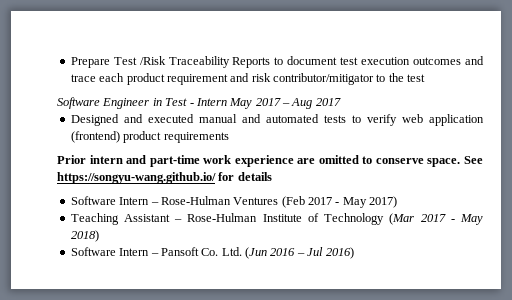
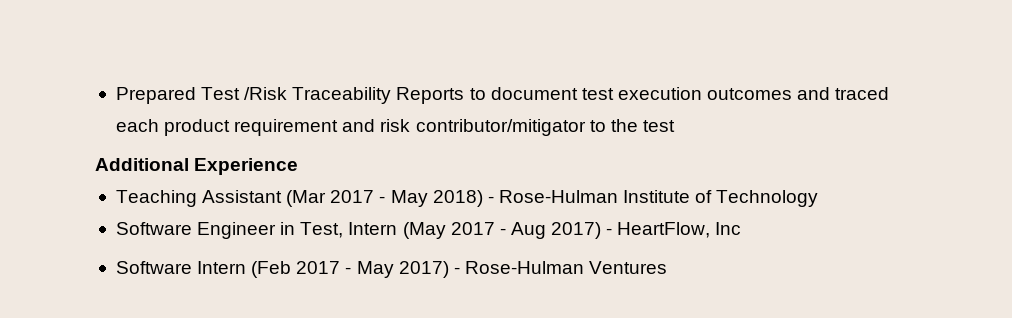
[70,57,110,68] Prepare -> [115,87,196,104] Prepared
[70,74,96,82] trace -> [835,87,890,100] traced
[57,97,341,109] [70,114,484,126] [70,131,229,143] [57,155,484,167] [57,172,272,184] [70,196,279,205] Software Engineer in Test - Intern May 2017 – Aug 2017 // Designed and executed manual and automated tests to verify web application (frontend) product requirements // Prior intern and part-time work experience are omitted to conserve space. See https://songyu-wang.github.io/ for details // Software Intern – Rose-Hulman Ventures -> [95,158,299,175] [115,190,819,207] [115,222,742,239] [115,261,247,274] Additional Experience // Teaching Assistant (Mar 2017 - May 2018) - Rose-Hulman Institute of Technology // Software Engineer in Test, Intern (May 2017 - Aug 2017) - HeartFlow, Inc // Software Intern
[70,213,484,225] [70,230,99,242] [70,247,354,259] // Teaching Assistant – Rose-Hulman Institute of Technology (Mar 2017 - May 2018) // Software Intern – Pansoft Co. Ltd. (Jun 2016 – Jul 2016) -> [453,261,668,274] - Rose-Hulman Ventures

